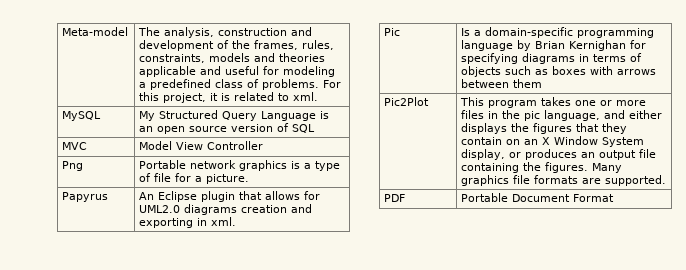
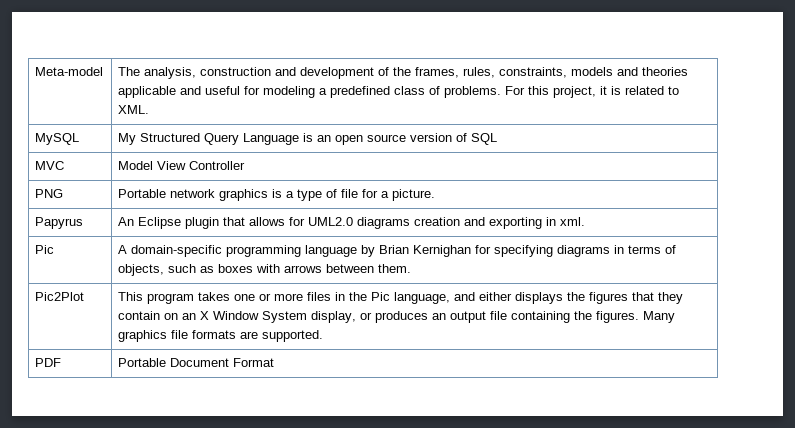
[293,92,319,101] xml. -> [118,105,150,114] XML.
[62,161,84,171] Png -> [35,189,64,198] PNG
[461,28,482,36] Is a -> [118,245,128,254] A
[461,66,502,77] objects -> [118,264,165,276] objects,
[513,79,543,88] them -> [378,264,412,273] them.
[524,111,541,121] pic -> [371,292,391,301] Pic

